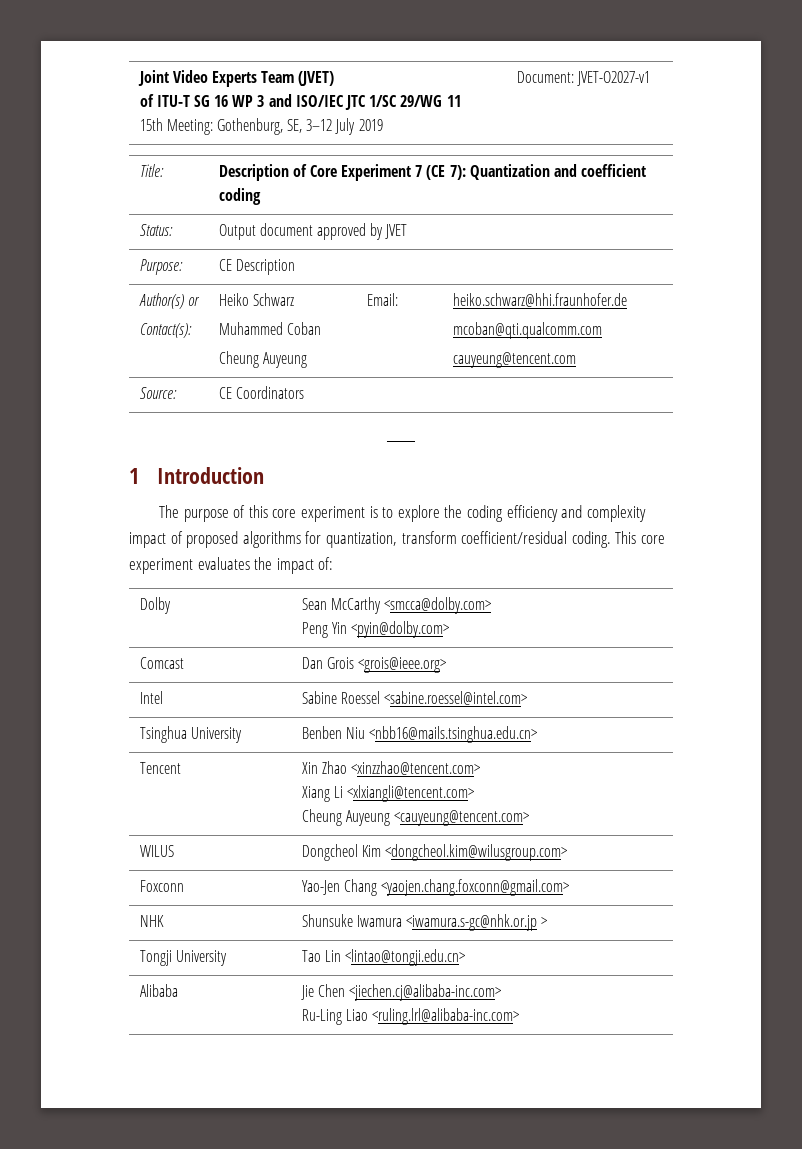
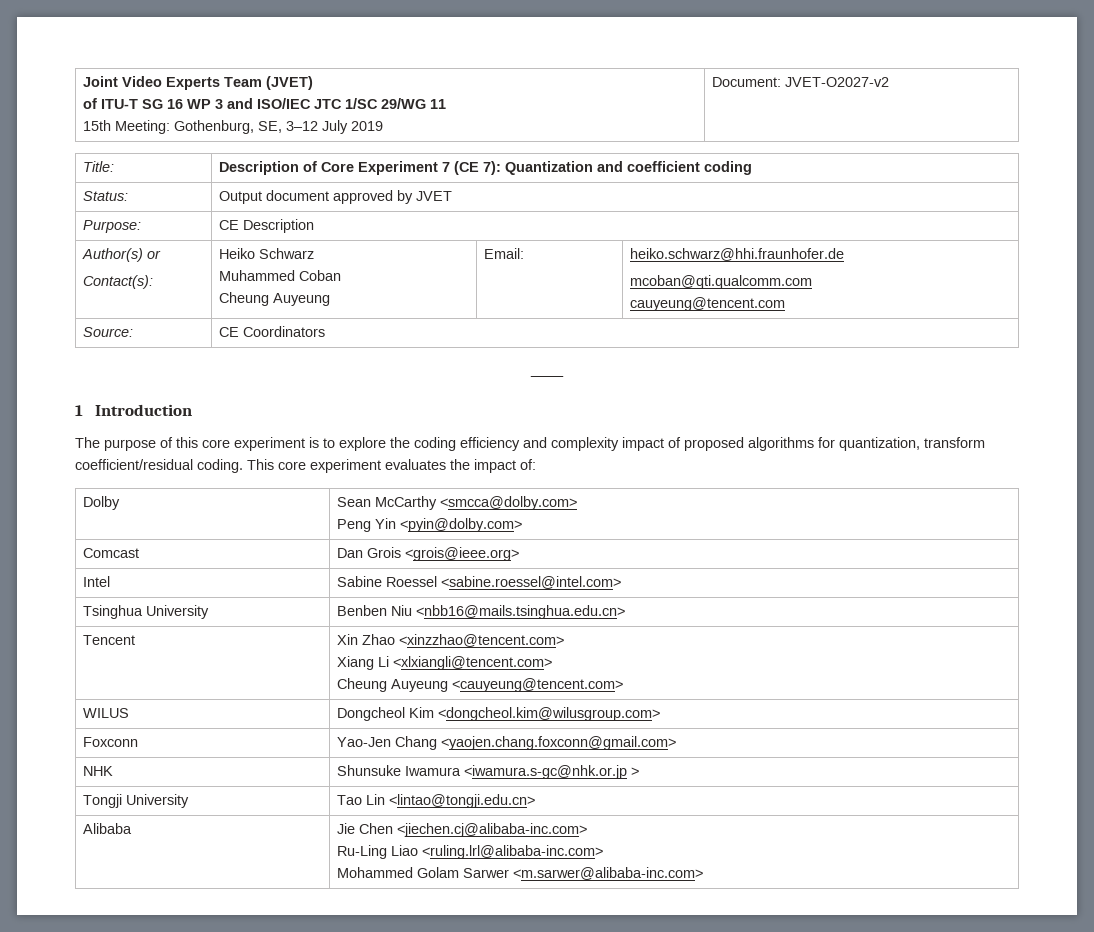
[576,71,650,86] JVET-O2027-v1 -> [785,77,890,87] JVET-O2027-v2
(519, 1016) none -> [337,867,704,880] // Mohammed Golam Sarwer <m.sarwer@alibaba-inc.com>

